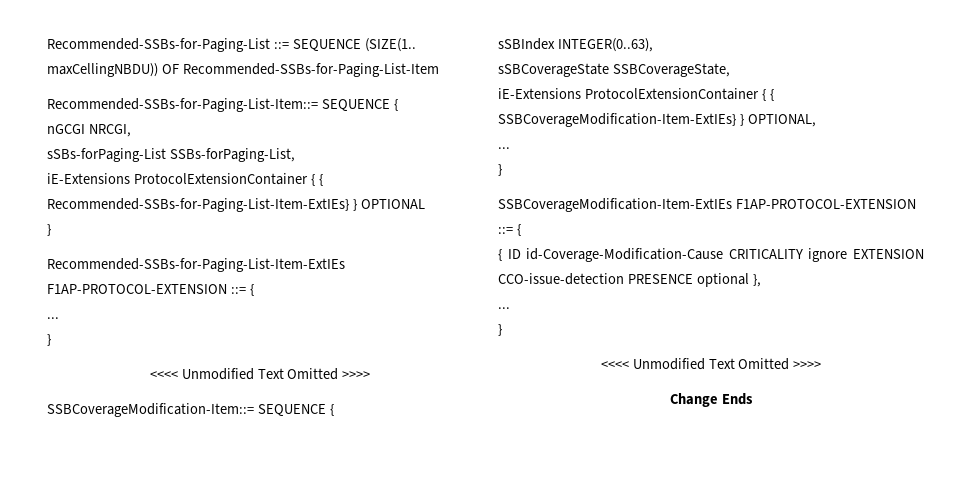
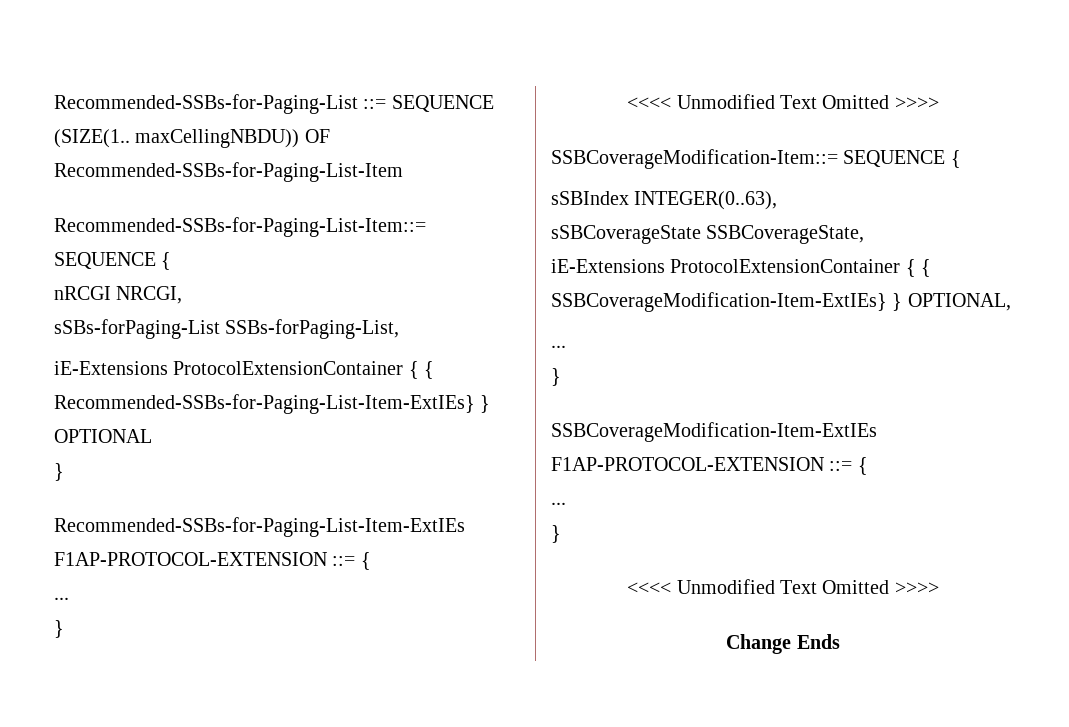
[47,124,85,134] nGCGI -> [54,286,111,300] nRCGI
[498,248,924,262] [498,273,761,287] // { ID id-Coverage-Modification-Cause CRITICALITY ignore EXTENSION CCO-issue-detection PRESENCE optional }, -> (868, 466) none

